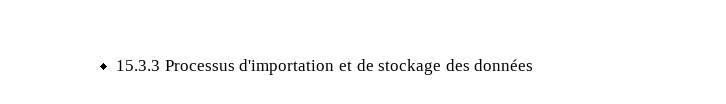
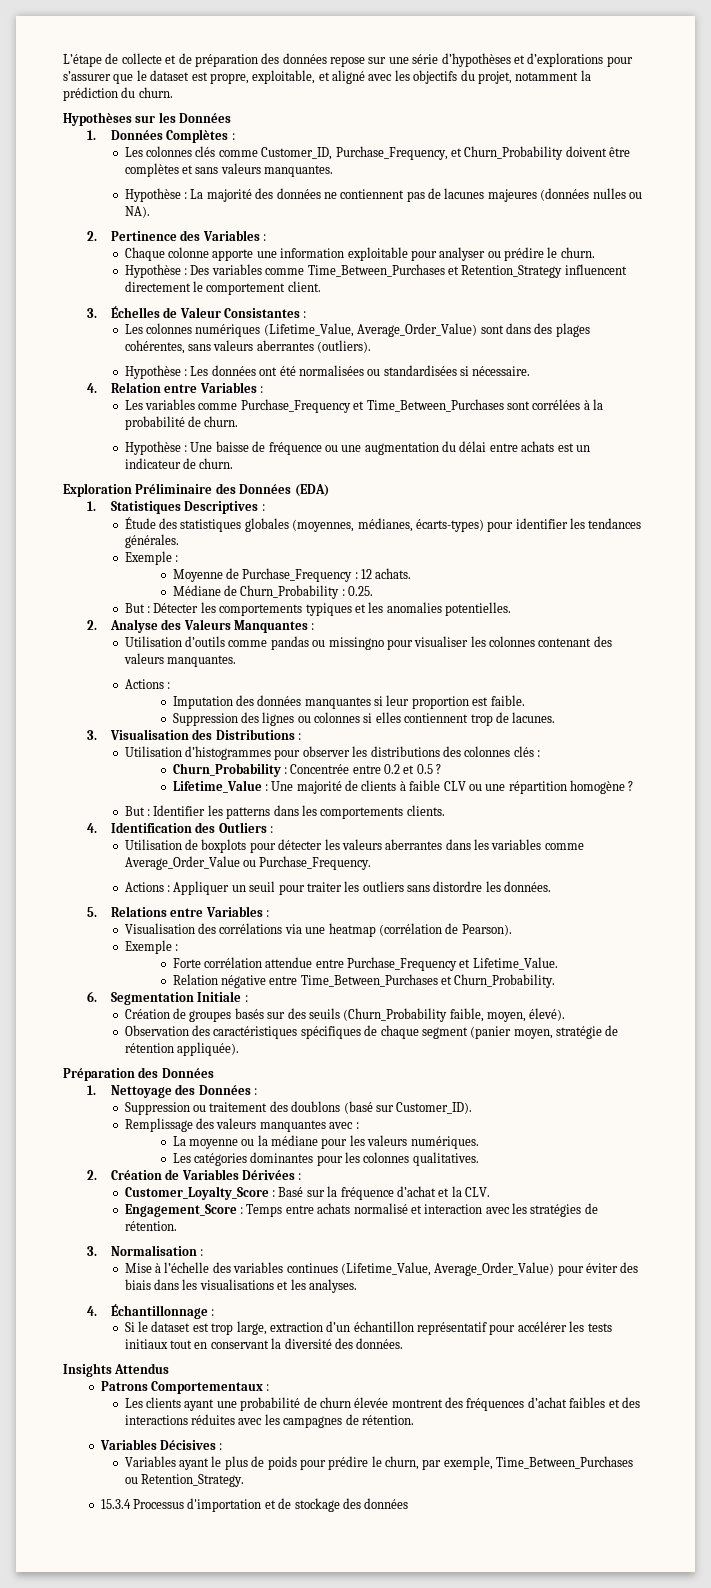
[116,60,161,71] 15.3.3 -> [63,53,633,67] [63,70,591,84] [63,87,173,101] [63,112,232,126] [86,129,235,143] [124,146,631,160] [124,163,334,177] [124,188,642,202] [124,206,150,218] [86,230,267,241] [124,247,595,261] [124,264,627,278] [124,281,321,295] [86,306,307,318] [124,323,590,337] [124,340,372,354] [124,365,531,379] [86,382,264,393] [124,399,604,413] [124,416,239,430] [124,441,590,455] [124,458,234,469] [63,483,329,497] [86,501,265,514] [124,517,642,532] [124,534,179,548] [124,551,179,565] [172,568,412,582] [172,585,374,599] [124,602,512,616] [86,619,315,633] [124,636,612,650] [123,653,237,667] [124,679,171,689] [172,695,525,709] [172,712,556,726] [86,729,302,740] [124,746,541,760] [172,763,442,777] [172,780,634,794] [124,805,445,819] [86,822,274,833] [124,839,584,853] [124,856,372,870] [124,881,552,895] [86,906,270,917] [124,923,512,937] [124,940,179,954] [172,957,558,971] [172,974,556,988] [86,991,248,1005] [124,1008,566,1022] [124,1025,619,1039] [124,1042,240,1056] [63,1067,214,1081] [86,1084,258,1098] [124,1101,473,1115] [124,1118,359,1132] [172,1135,479,1149] [172,1152,479,1166] [86,1169,302,1180] [124,1186,491,1200] [124,1203,598,1217] [124,1221,177,1231] [86,1245,204,1256] [124,1262,639,1276] [124,1279,357,1293] [86,1304,215,1319] [124,1321,612,1335] [124,1338,404,1349] [63,1363,170,1377] [100,1381,270,1394] [124,1397,640,1411] [124,1414,414,1428] [99,1439,223,1450] [124,1456,634,1470] [124,1474,245,1487] [100,1499,131,1509] L’étape de collecte et de préparation des données repose sur une série d’hypothèses et d’explorations pour s’assurer que le dataset est propre, exploitable, et aligné avec les objectifs du projet, notamment la prédiction du churn. // Hypothèses sur les Données // 1. Données Complètes : // Les colonnes clés comme Customer_ID, Purchase_Frequency, et Churn_Probability doivent être complètes et sans valeurs manquantes. // Hypothèse : La majorité des données ne contiennent pas de lacunes majeures (données nulles ou NA). // 2. Pertinence des Variables : // Chaque colonne apporte une information exploitable pour analyser ou prédire le churn. // Hypothèse : Des variables comme Time_Between_Purchases et Retention_Strategy influencent directement le comportement client. // 3. Échelles de Valeur Consistantes : // Les colonnes numériques (Lifetime_Value, Average_Order_Value) sont dans des plages cohérentes, sans valeurs aberrantes (outliers). // Hypothèse : Les données ont été normalisées ou standardisées si nécessaire. // 4. Relation entre Variables : // Les variables comme Purchase_Frequency et Time_Between_Purchases sont corrélées à la probabilité de churn. // Hypothèse : Une baisse de fréquence ou une augmentation du délai entre achats est un indicateur de churn. // Exploration Préliminaire des Données (EDA) // 1. Statistiques Descriptives : // Étude des statistiques globales (moyennes, médianes, écarts-types) pour identifier les tendances générales. // Exemple : // Moyenne de Purchase_Frequency : 12 achats. // Médiane de Churn_Probability : 0.25. // But : Détecter les comportements typiques et les anomalies potentielles. // 2. Analyse des Valeurs Manquantes : // Utilisation d’outils comme pandas ou missingno pour visualiser les colonnes contenant des valeurs manquantes. // Actions : // Imputation des données manquantes si leur proportion est faible. // Suppression des lignes ou colonnes si elles contiennent trop de lacunes. // 3. Visualisation des Distributions : // Utilisation d’histogrammes pour observer les distributions des colonnes clés : // Churn_Probability : Concentrée entre 0.2 et 0.5 ? // Lifetime_Value : Une majorité de clients à faible CLV ou une répartition homogène ? // But : Identifier les patterns dans les comportements clients. // 4. Identification des Outliers : // Utilisation de boxplots pour détecter les valeurs aberrantes dans les variables comme Average_Order_Value ou Purchase_Frequency. // Actions : Appliquer un seuil pour traiter les outliers sans distordre les données. // 5. Relations entre Variables : // Visualisation des corrélations via une heatmap (corrélation de Pearson). // Exemple : // Forte corrélation attendue entre Purchase_Frequency et Lifetime_Value. // Relation négative entre Time_Between_Purchases et Churn_Probability. // 6. Segmentation Initiale : // Création de groupes basés sur des seuils (Churn_Probability faible, moyen, élevé). // Observation des caractéristiques spécifiques de chaque segment (panier moyen, stratégie de rétention appliquée). // Préparation des Données // 1. Nettoyage des Données : // Suppression ou traitement des doublons (basé sur Customer_ID). // Remplissage des valeurs manquantes avec : // La moyenne ou la médiane pour les valeurs numériques. // Les catégories dominantes pour les colonnes qualitatives. // 2. Création de Variables Dérivées : // Customer_Loyalty_Score : Basé sur la fréquence d’achat et la CLV. // Engagement_Score : Temps entre achats normalisé et interaction avec les stratégies de rétention. // 3. Normalisation : // Mise à l’échelle des variables continues (Lifetime_Value, Average_Order_Value) pour éviter des biais dans les visualisations et les analyses. // 4. Échantillonnage : // Si le dataset est trop large, extraction d’un échantillon représentatif pour accélérer les tests initiaux tout en conservant la diversité des données. // Insights Attendus // Patrons Comportementaux : // Les clients ayant une probabilité de churn élevée montrent des fréquences d’achat faibles et des interactions réduites avec les campagnes de rétention. // Variables Décisives : // Variables ayant le plus de poids pour prédire le churn, par exemple, Time_Between_Purchases ou Retention_Strategy. // 15.3.4

